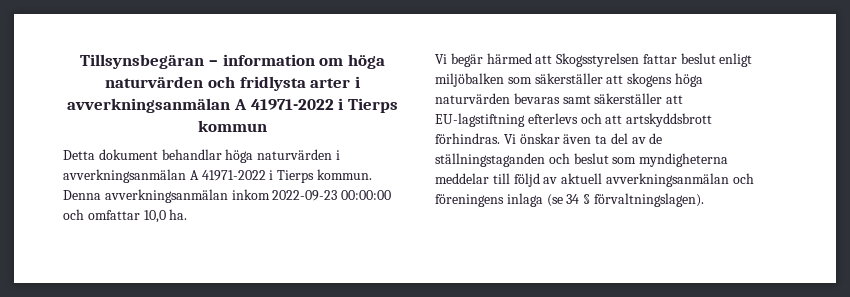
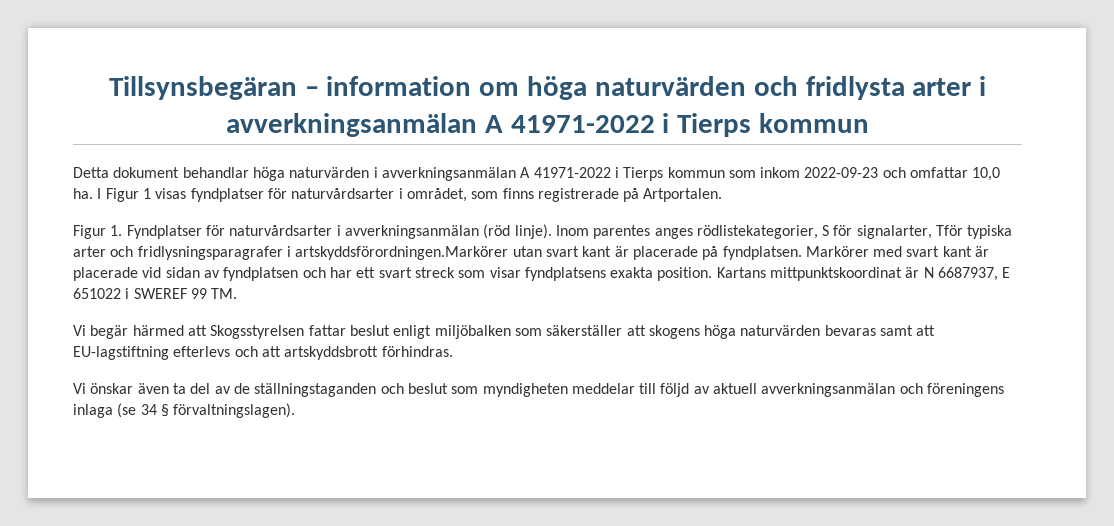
[316,169,372,180] [63,189,228,203] kommun. Denna avverkningsanmälan -> [667,167,756,178] kommun som
[341,190,392,200] 00:00:00 -> (879, 172) none
(188, 214) none -> [97,188,723,202] [73,224,1013,239] [73,246,990,260] [73,267,1011,281] [73,288,238,299] I Figur 1 visas fyndplatser för naturvårdsarter i området, som finns registrerade på Artportalen. // Figur 1. Fyndplatser för naturvårdsarter i avverkningsanmälan (röd linje). Inom parentes anges rödlistekategorier, S för signalarter, Tför typiska arter och fridlysningsparagrafer i artskyddsförordningen.Markörer utan svart kant är placerade på fyndplatsen. Markörer med svart kant är placerade vid sidan av fyndplatsen och har ett svart streck som visar fyndplatsens exakta position. Kartans mittpunktskoordinat är N 6687937, E 651022 i SWEREF 99 TM.
[594,93,663,104] säkerställer -> (914, 330) none
(500, 138) none -> (453, 351) //
[639,153,729,167] myndigheterna -> [482,383,568,397] myndigheten

